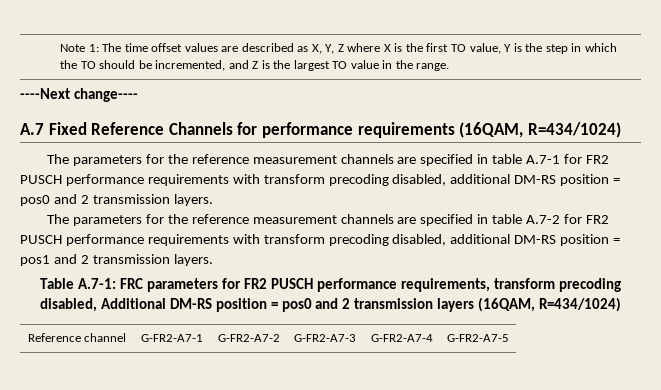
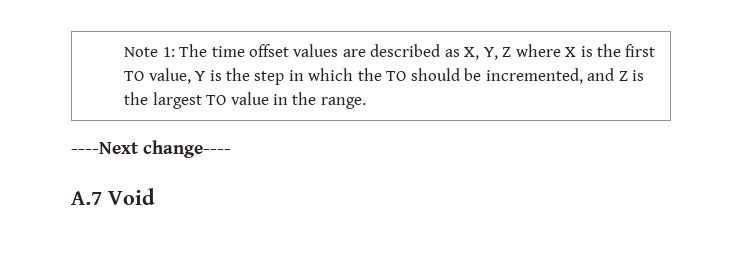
[48,122,621,138] [47,154,609,166] [20,174,621,186] [20,194,213,206] [47,214,609,226] [20,234,621,246] [20,254,213,266] [40,278,621,292] [39,297,622,312] [27,333,127,342] [141,334,203,342] [217,334,280,342] [293,334,356,342] [370,334,433,342] [446,334,509,342] Fixed Reference Channels for performance requirements (16QAM, R=434/1024) // The parameters for the reference measurement channels are specified in table A.7-1 for FR2 PUSCH performance requirements with transform precoding disabled, additional DM-RS position = pos0 and 2 transmission layers. // The parameters for the reference measurement channels are specified in table A.7-2 for FR2 PUSCH performance requirements with transform precoding disabled, additional DM-RS position = pos1 and 2 transmission layers. // Table A.7-1: FRC parameters for FR2 PUSCH performance requirements, transform precoding disabled, Additional DM-RS position = pos0 and 2 transmission layers (16QAM, R=434/1024) // Reference channel | G-FR2-A7-1 | G-FR2-A7-2 | G-FR2-A7-3 | G-FR2-A7-4 | G-FR2-A7-5 -> [108,188,155,205] Void

